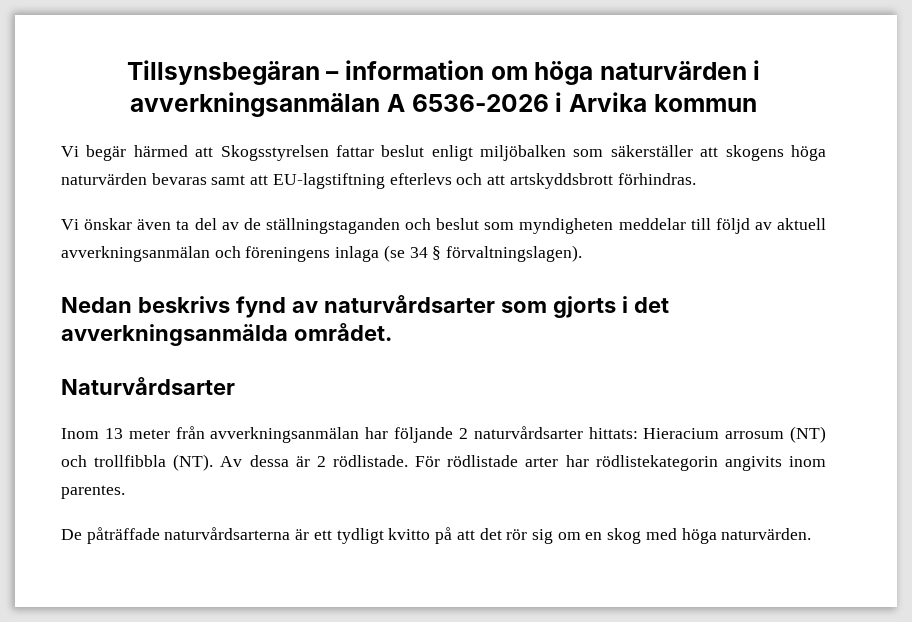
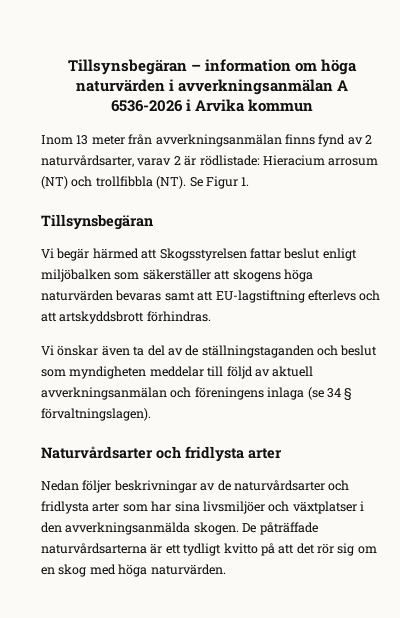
(757, 103) none -> [41,134,372,147] [41,155,379,167] [41,176,250,189] [41,214,153,230] // Inom 13 meter från avverkningsanmälan finns fynd av 2 naturvårdsarter, varav 2 är rödlistade: Hieracium arrosum (NT) och trollfibbla (NT). Se Figur 1. // Tillsynsbegäran
[61,295,669,318] [61,323,392,346] [61,377,235,395] [61,426,827,443] [61,454,826,471] [61,485,125,499] Nedan beskrivs fynd av naturvårdsarter som gjorts i det avverkningsanmälda området. // Naturvårdsarter // Inom 13 meter från avverkningsanmälan har följande 2 naturvårdsarter hittats: Hieracium arrosum (NT) och trollfibbla (NT). Av dessa är 2 rödlistade. För rödlistade arter har rödlistekategorin angivits inom parentes. // -> [41,446,282,462] [41,480,350,493] [41,501,364,514] [41,522,239,535] Naturvårdsarter och fridlysta arter // Nedan följer beskrivningar av de naturvårdsarter och fridlysta arter som har sina livsmiljöer och växtplatser i den avverkningsanmälda skogen.

